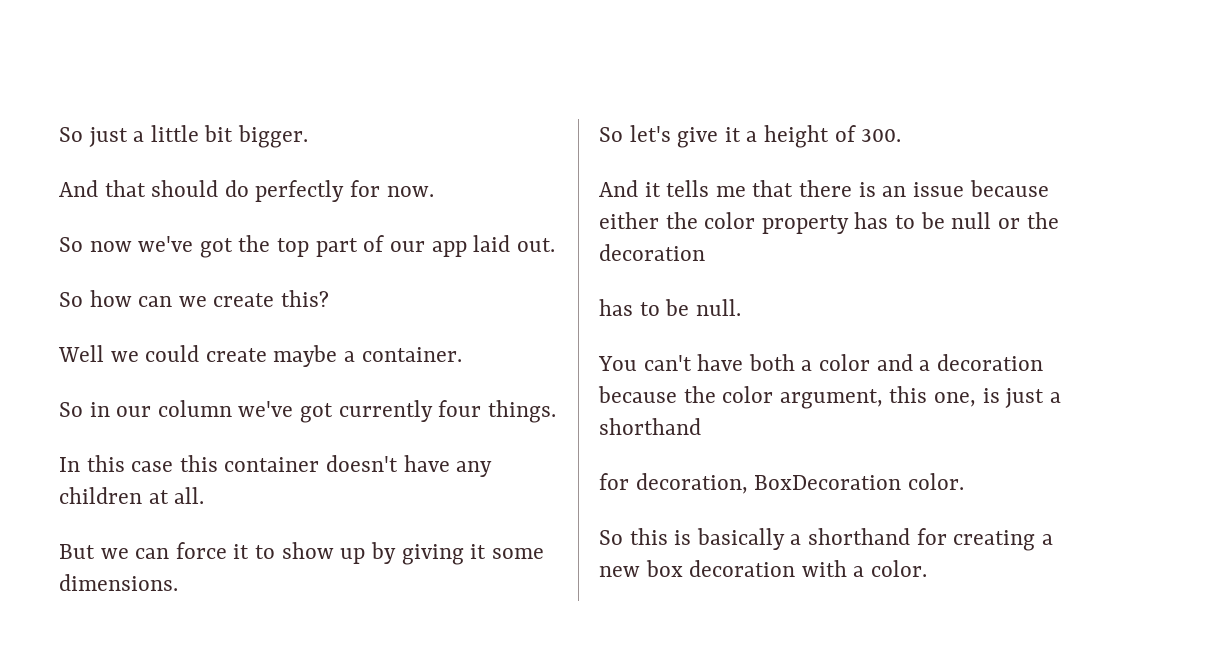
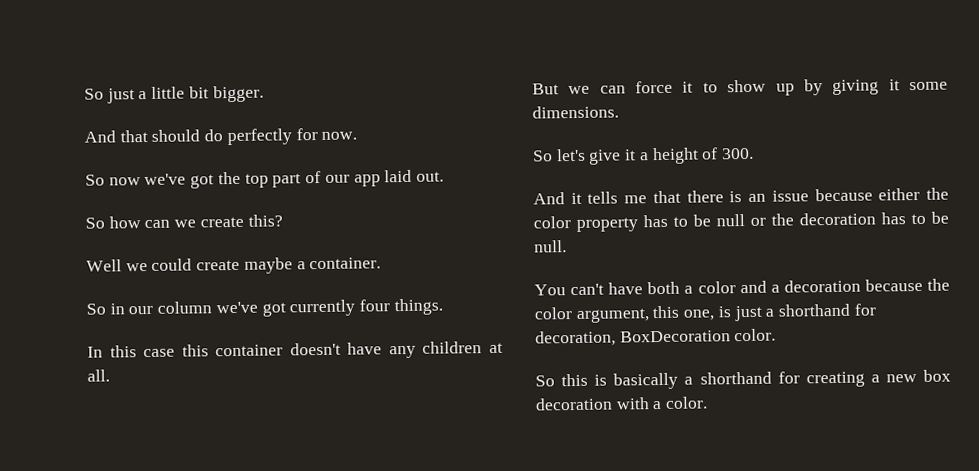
(705, 252) // -> (876, 219) none
(701, 426) // -> (851, 310) none

